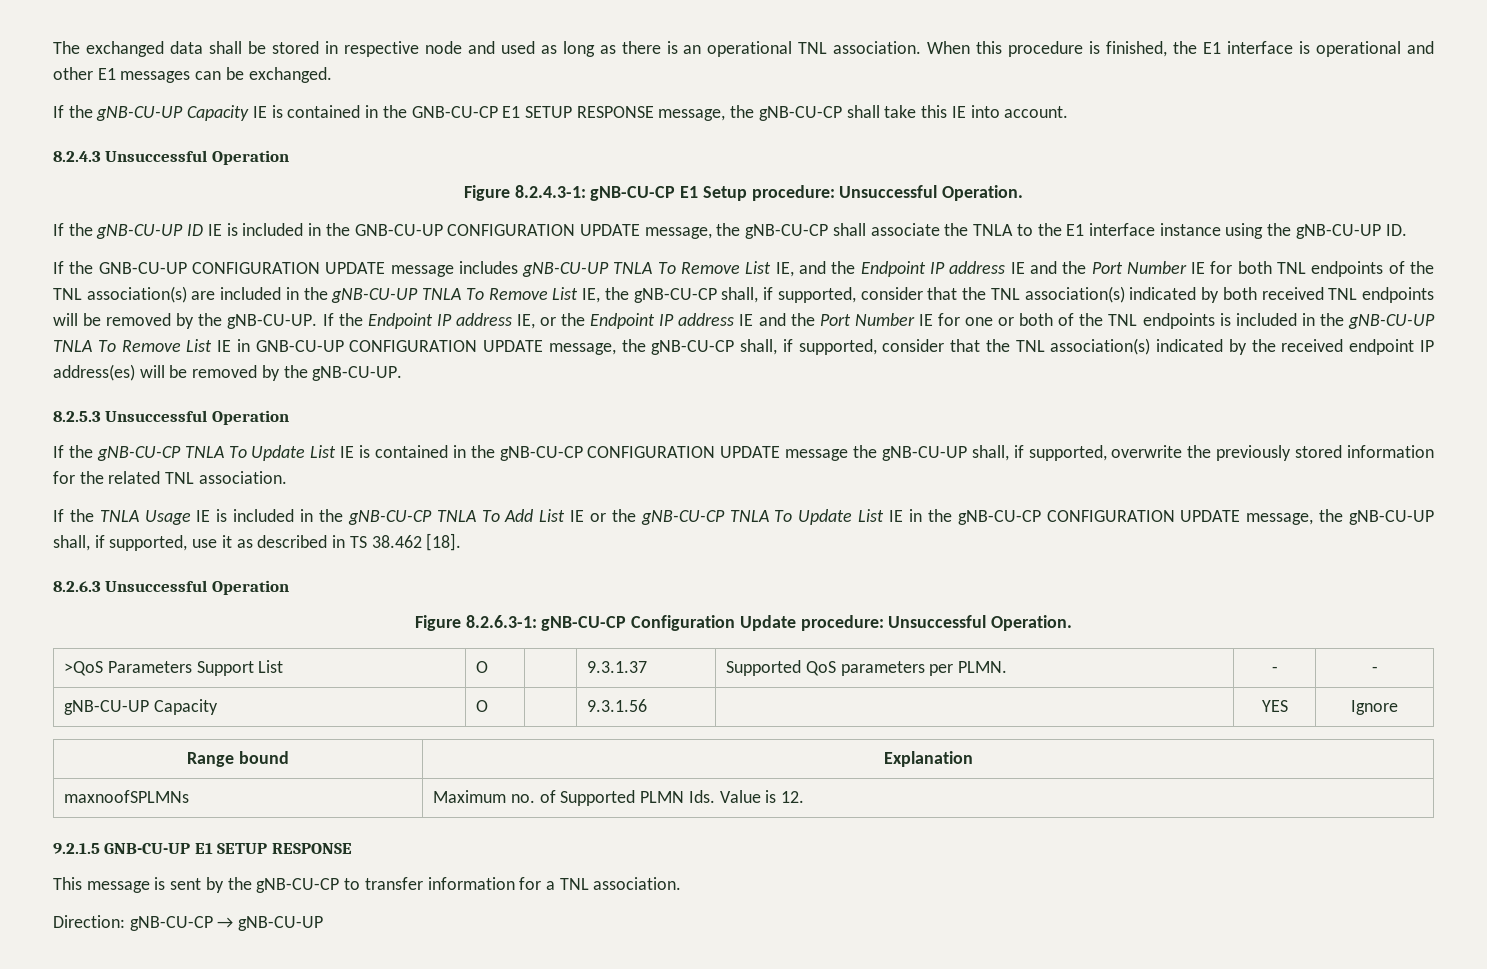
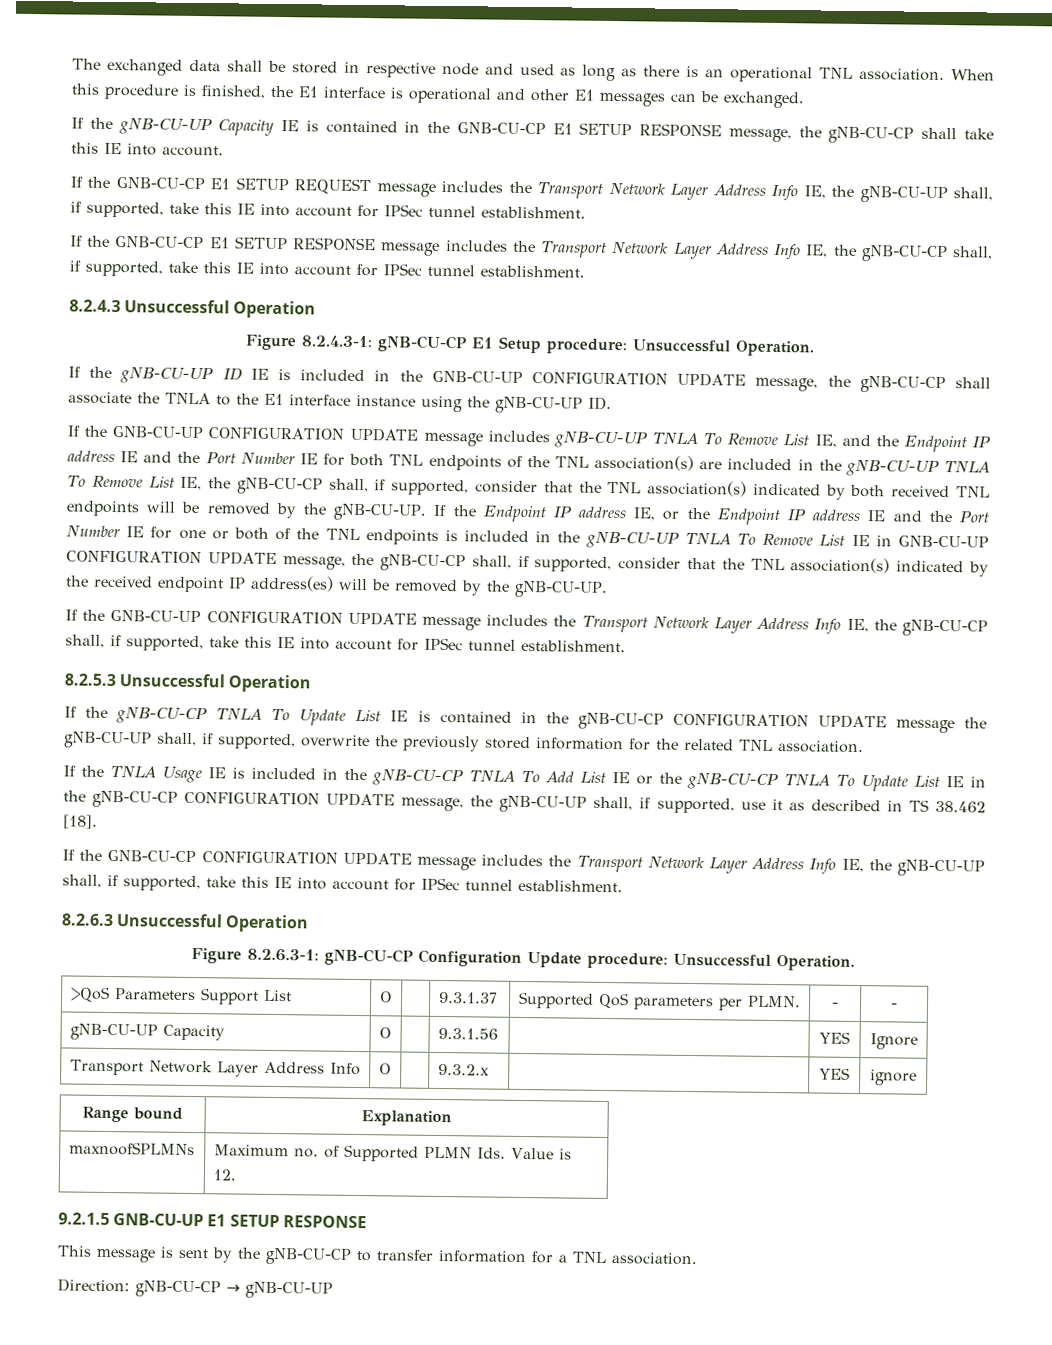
(1069, 112) none -> [70,176,994,204] [70,201,586,219] [70,235,994,263] [69,260,585,278] // If the GNB-CU-CP E1 SETUP REQUEST message includes the Transport Network Layer Address Info IE, the gNB-CU-UP shall, if supported, take this IE into account for IPSec tunnel establishment. // If the GNB-CU-CP E1 SETUP RESPONSE message includes the Transport Network Layer Address Info IE, the gNB-CU-CP shall, if supported, take this IE into account for IPSec tunnel establishment.
(403, 373) none -> [65,609,988,637] [65,634,626,653] // If the GNB-CU-UP CONFIGURATION UPDATE message includes the Transport Network Layer Address Info IE, the gNB-CU-CP shall, if supported, take this IE into account for IPSec tunnel establishment.
(462, 542) none -> [62,849,985,877] [62,874,623,893] // If the GNB-CU-CP CONFIGURATION UPDATE message includes the Transport Network Layer Address Info IE, the gNB-CU-UP shall, if supported, take this IE into account for IPSec tunnel establishment.
(1398, 707) none -> [69,1059,361,1077] [378,1063,391,1075] [437,1063,490,1076] [819,1067,850,1080] [870,1069,917,1086] // Transport Network Layer Address Info | O | | 9.3.2.x | | YES | ignore

